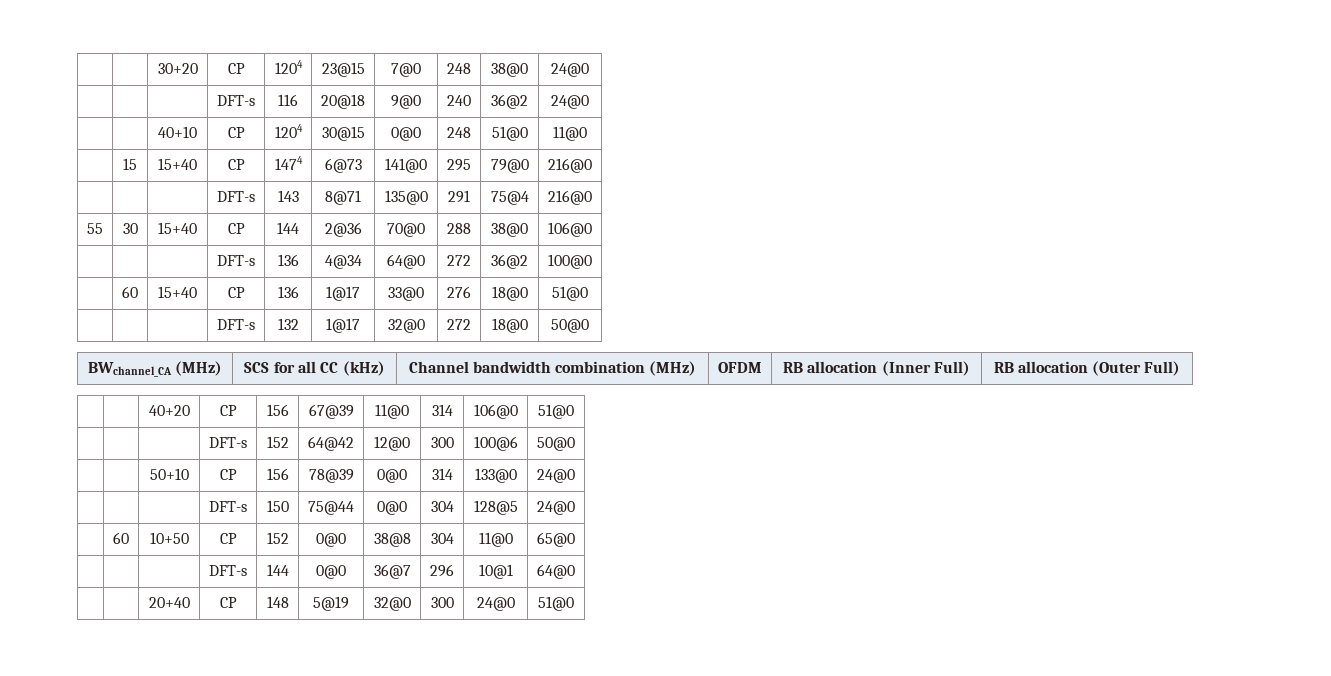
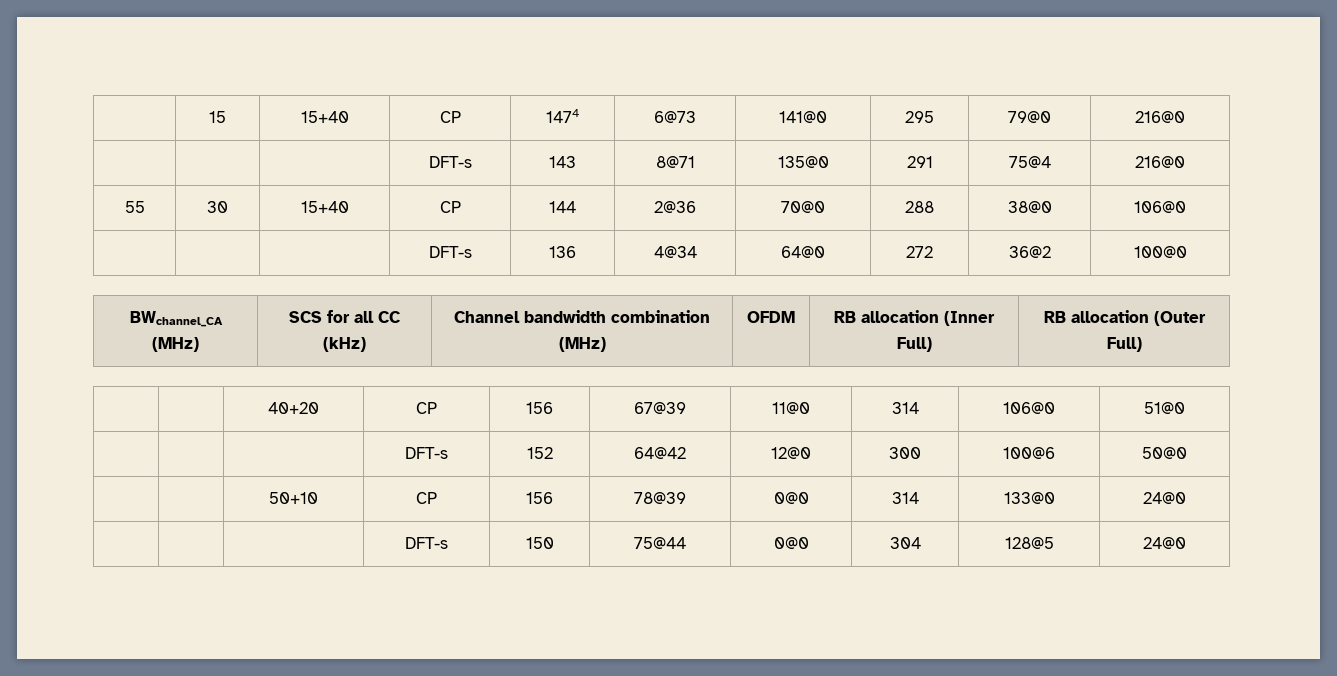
[157,63,198,74] [227,63,245,74] [274,60,303,74] [321,62,365,77] [391,63,421,77] [447,63,471,74] [491,63,528,77] [551,63,589,77] [217,95,255,106] [278,94,298,106] [321,94,365,109] [391,95,421,109] [447,95,471,106] [491,94,528,109] [551,95,589,109] [158,126,197,138] [227,127,245,138] [274,124,303,138] [321,126,365,141] [391,127,421,141] [447,127,471,138] [491,126,528,141] [553,126,587,141] | | 30+20 | CP | 1204 | 23@15 | 7@0 | 248 | 38@0 | 24@0 // | | | DFT-s | 116 | 20@18 | 9@0 | 240 | 36@2 | 24@0 // | | 40+10 | CP | 1204 | 30@15 | 0@0 | 248 | 51@0 | 11@0 // | -> (209, 117) |
[122,286,138,298] [158,286,197,298] [227,287,245,298] [277,286,299,298] [326,286,360,301] [388,287,424,301] [447,286,471,298] [491,286,528,301] [552,286,588,301] [217,319,255,330] [277,318,299,330] [326,318,360,333] [387,319,425,333] [447,319,471,330] [491,318,528,333] [551,319,589,333] // | 60 | 15+40 | CP | 136 | 1@17 | 33@0 | 276 | 18@0 | 51@0 // | | | DFT-s | 132 | 1@17 | 32@0 | 272 | 18@0 | 50@0 -> (1187, 252) none
[113,532,129,544] [149,532,189,544] [219,533,237,544] [266,532,289,544] [316,533,346,547] [373,533,411,547] [430,533,454,544] [478,532,513,547] [537,532,575,547] [209,565,247,576] [266,564,289,576] [316,565,346,579] [373,564,411,579] [430,564,454,577] [478,564,513,579] [537,564,575,579] [148,597,190,608] [219,597,237,608] [266,596,289,608] [313,596,349,611] [373,597,411,611] [430,597,454,608] [476,597,515,611] [538,596,574,611] // | 60 | 10+50 | CP | 152 | 0@0 | 38@8 | 304 | 11@0 | 65@0 // | | | DFT-s | 144 | 0@0 | 36@7 | 296 | 10@1 | 64@0 // | | 20+40 | CP | 148 | 5@19 | 32@0 | 300 | 24@0 | 51@0 -> (1186, 543) none

